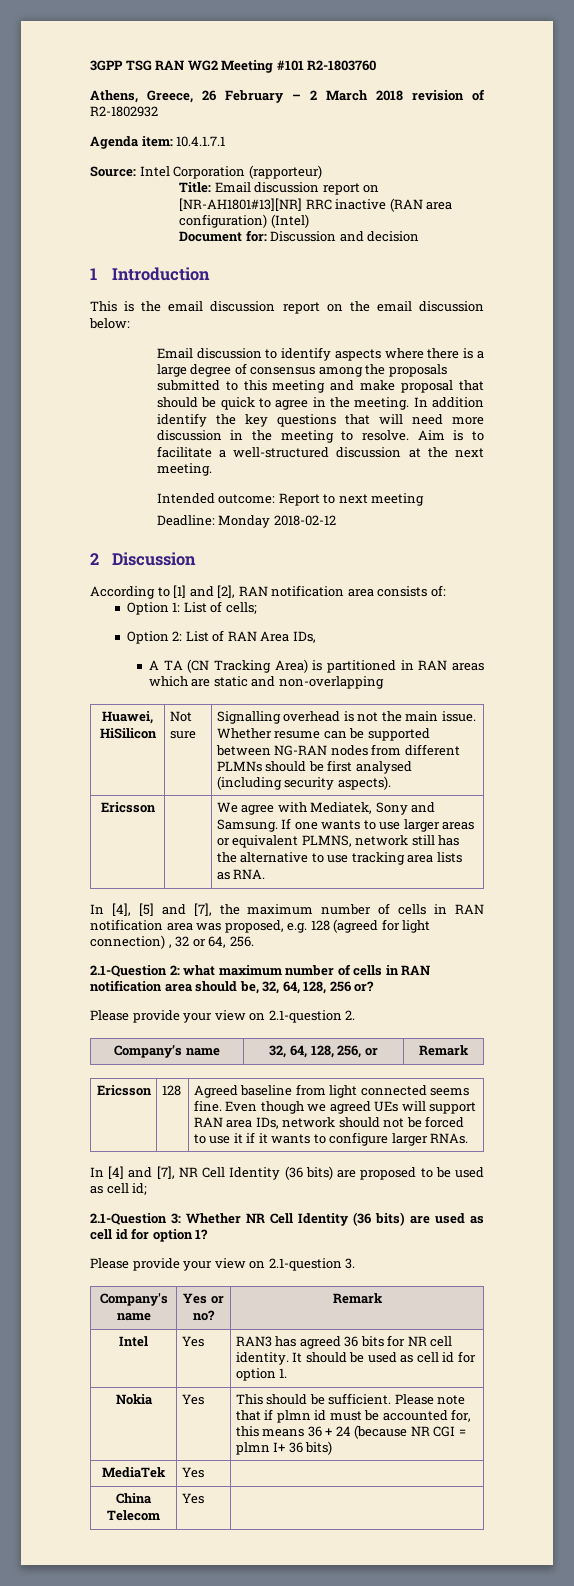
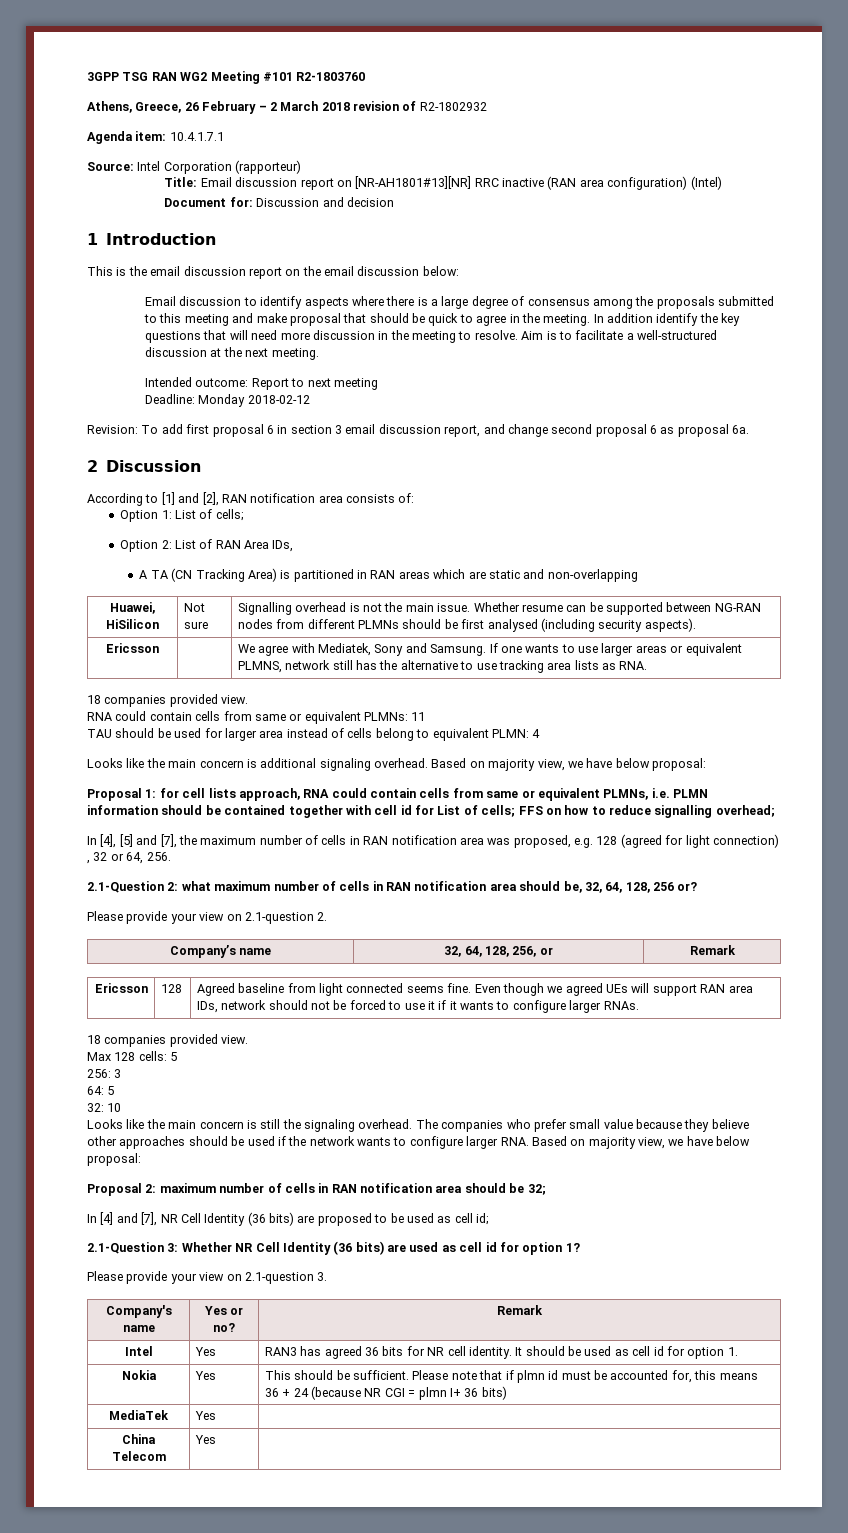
(336, 520) none -> [87,424,750,437] // Revision: To add first proposal 6 in section 3 email discussion report, and change second proposal 6 as proposal 6a.
(266, 874) none -> [87,694,249,707] [87,711,426,724] [87,728,541,741] [87,758,706,771] [87,788,708,801] [87,805,775,818] // 18 companies provided view. // RNA could contain cells from same or equivalent PLMNs: 11 // TAU should be used for larger area instead of cells belong to equivalent PLMN: 4 // Looks like the main concern is additional signaling overhead. Based on majority view, we have below proposal: // Proposal 1: for cell lists approach, RNA could contain cells from same or equivalent PLMNs, i.e. PLMN information should be contained together with cell id for List of cells; FFS on how to reduce signalling overhead;
(469, 1138) none -> [87,1034,249,1047] [87,1051,178,1061] [87,1069,122,1078] [87,1086,115,1095] [87,1103,122,1112] [87,1119,749,1132] [87,1136,751,1149] [87,1153,141,1166] [87,1183,546,1196] // 18 companies provided view. // Max 128 cells: 5 // 256: 3 // 64: 5 // 32: 10 // Looks like the main concern is still the signaling overhead. The companies who prefer small value because they believe other approaches should be used if the network wants to configure larger RNA. Based on majority view, we have below proposal: // Proposal 2: maximum number of cells in RAN notification area should be 32;

